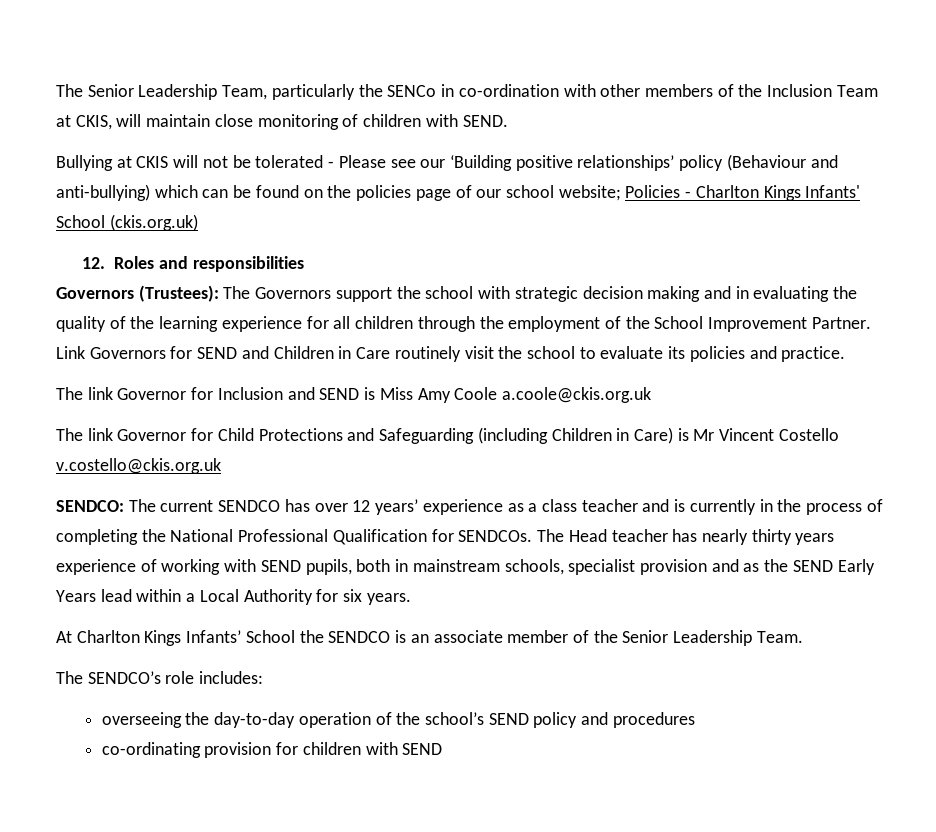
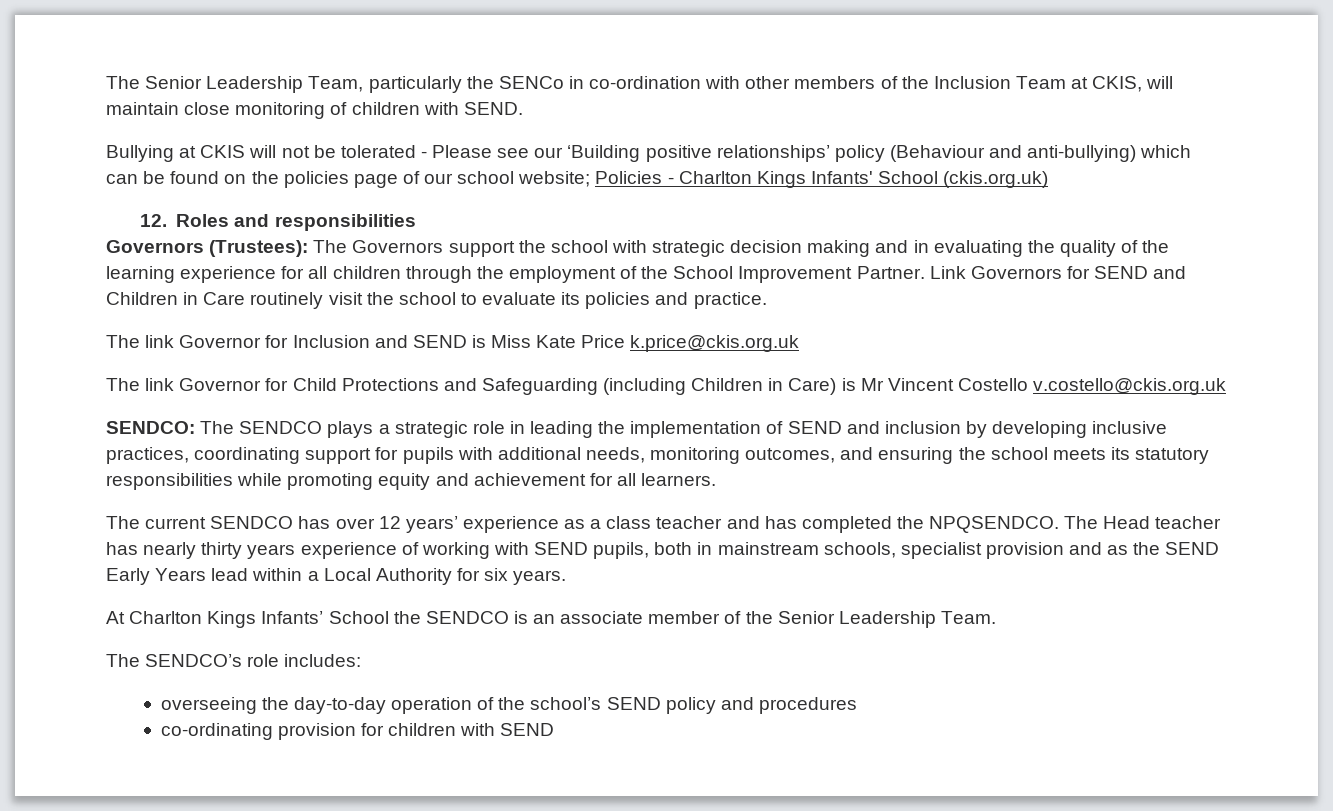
[417,387,651,403] Amy Coole a.coole@ckis.org.uk -> [536,335,800,352] Kate Price k.price@ckis.org.uk
(156, 505) none -> [239,421,1168,438] [106,447,1210,464] [106,473,717,490] [106,516,140,529] SENDCO plays a strategic role in leading the implementation of SEND and inclusion by developing inclusive practices, coordinating support for pupils with additional needs, monitoring outcomes, and ensuring the school meets its statutory responsibilities while promoting equity and achievement for all learners. // The
[674,499,883,515] [56,529,533,545] is currently in the process of completing the National Professional Qualification for SENDCOs. -> [764,516,1060,533] has completed the NPQSENDCO.

